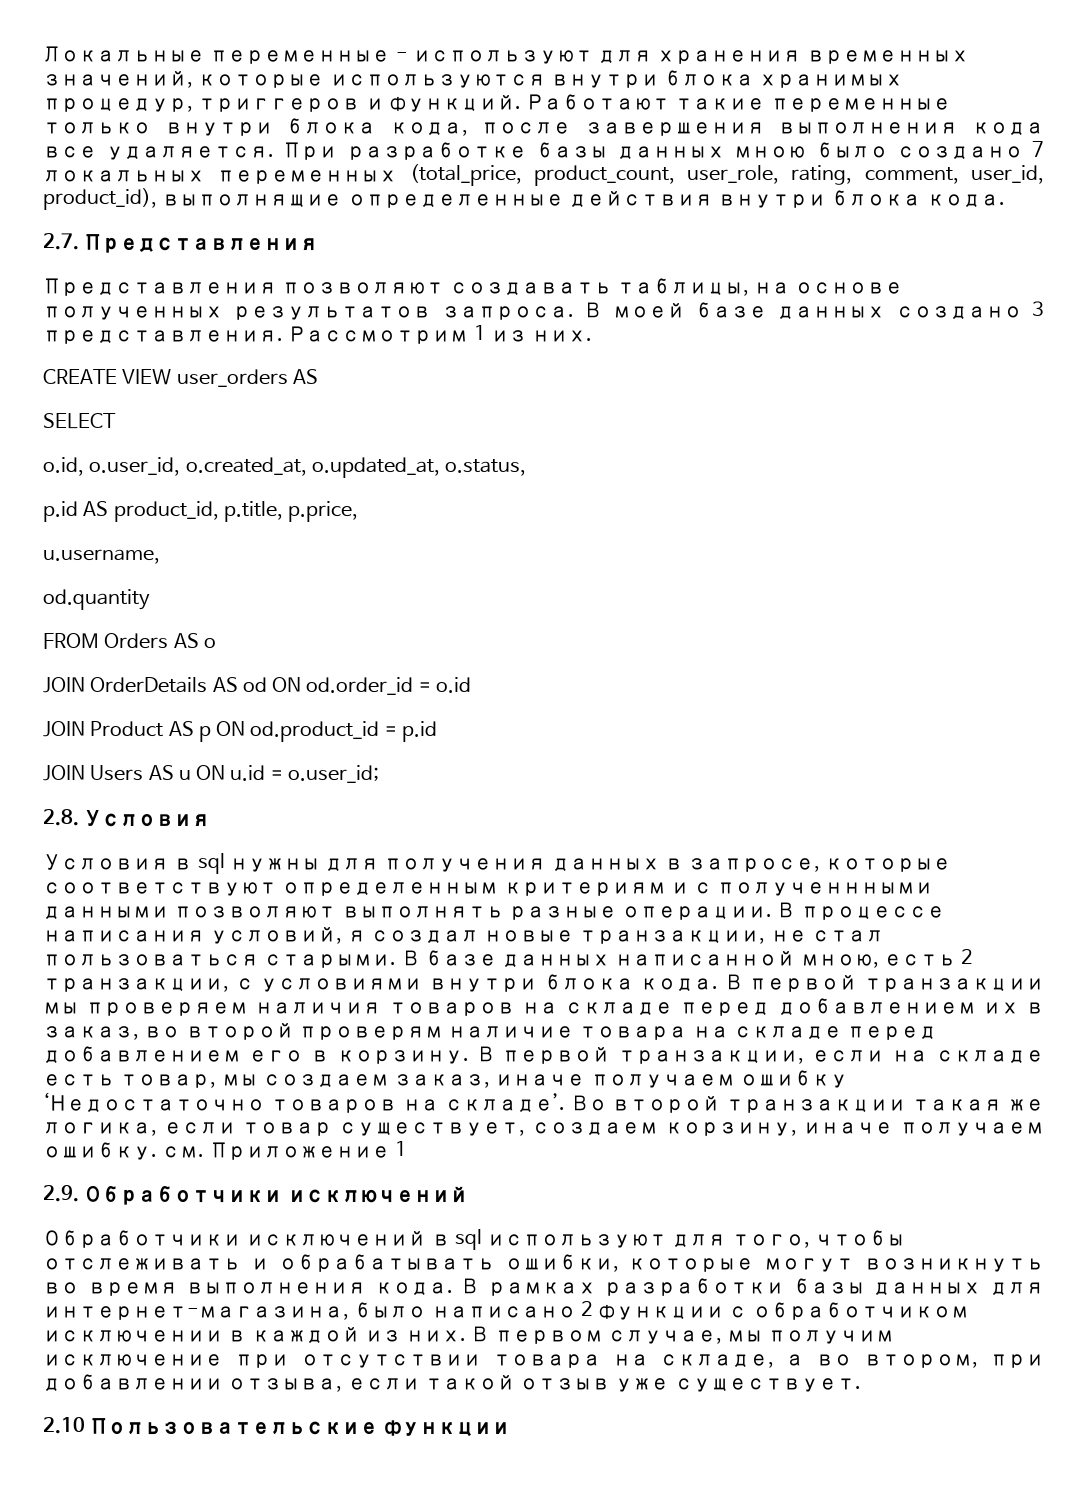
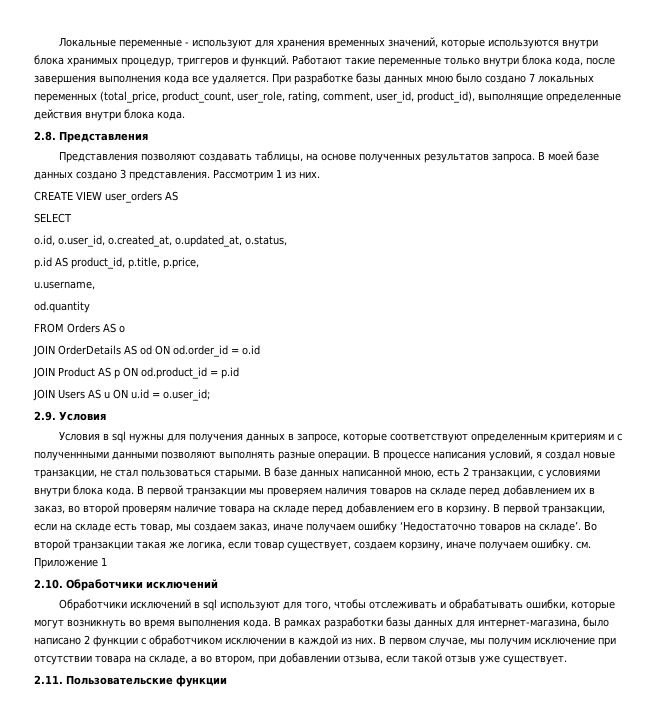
[43,233,79,250] 2.7. -> [34,131,56,141] 2.8.
[43,809,79,826] 2.8. -> [34,411,56,421] 2.9.
[43,1185,79,1202] 2.9. -> [34,579,63,589] 2.10.
[43,1417,85,1434] 2.10 -> [34,675,63,684] 2.11.

